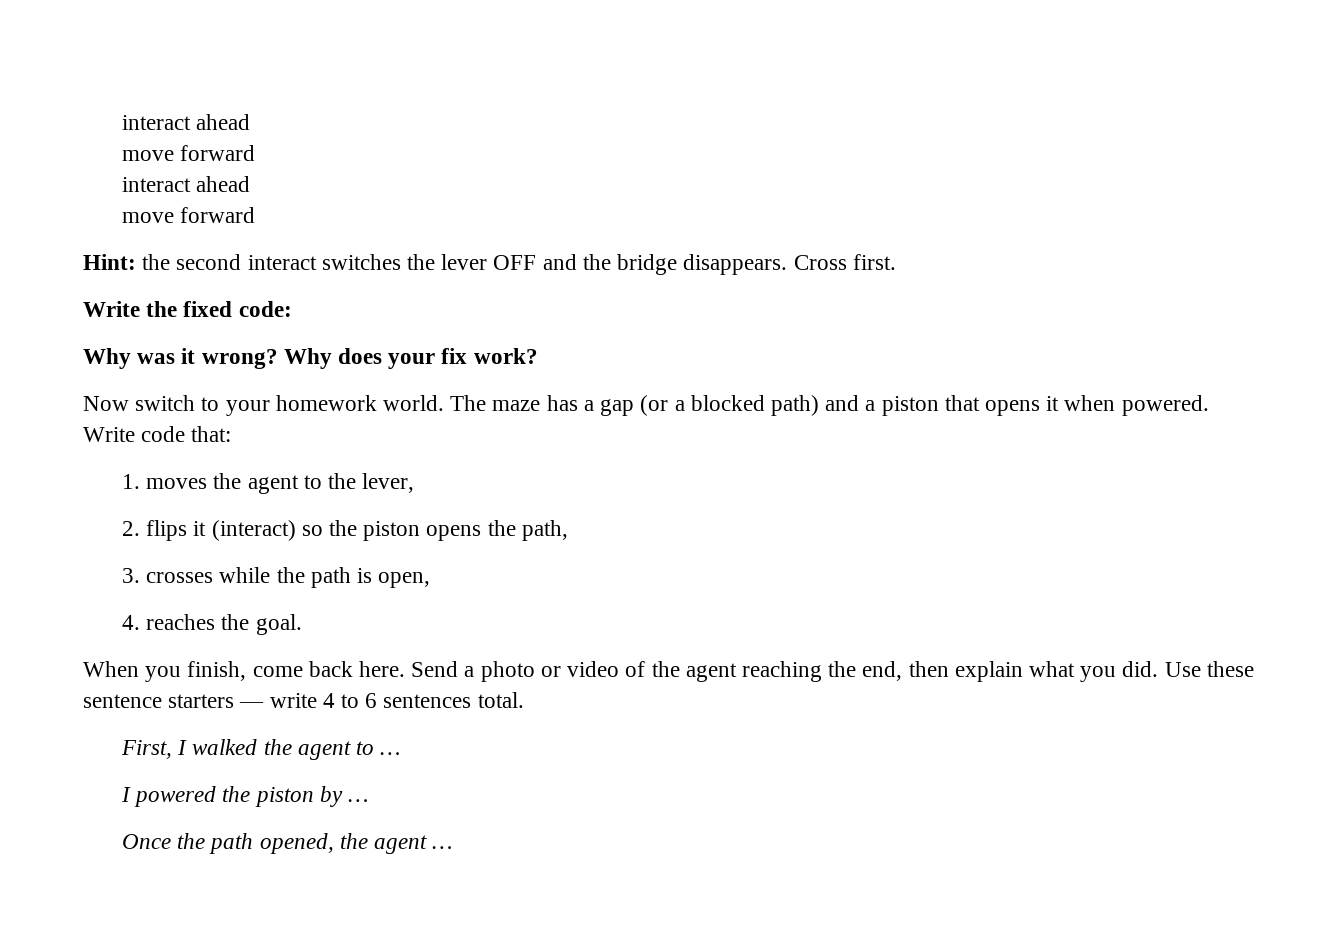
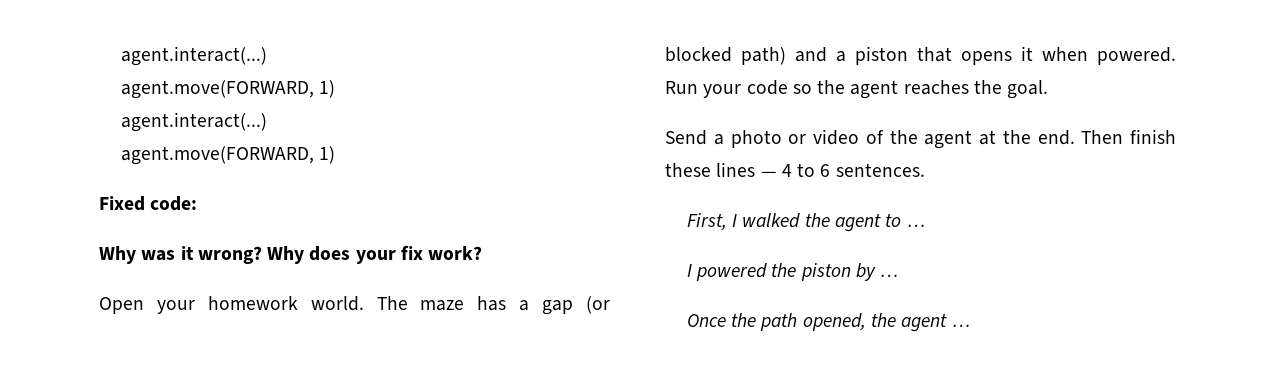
[121,114,251,130] [121,145,256,161] [121,176,251,192] [121,207,256,223] [83,254,896,275] [83,301,233,317] interact ahead // move forward // interact ahead // move forward // Hint: the second interact switches the lever OFF and the bridge disappears. Cross first. // Write the fixed -> [120,46,267,66] [120,80,336,99] [120,112,267,132] [120,146,336,165] [99,196,145,211] agent.interact(...) // agent.move(FORWARD, 1) // agent.interact(...) // agent.move(FORWARD, 1) // Fixed
[83,395,220,411] Now switch to -> [99,297,144,314] Open
[674,400,685,411] a -> (611, 305) none
[83,426,232,442] [121,473,415,494] [121,520,568,541] [121,567,431,588] [121,614,302,635] [83,661,406,682] Write code that: // 1. moves the agent to the lever, // 2. flips it (interact) so the piston opens the path, // 3. crosses while the path is open, // 4. reaches the goal. // When you finish, come back here. -> [665,80,1049,99] Run your code so the agent reaches the goal. //
[741,661,1254,682] [83,693,317,708] reaching the end, then explain what you did. Use these sentence starters — write -> [979,129,1176,145] [665,162,777,177] at the end. Then finish these lines —
[383,692,524,708] sentences total. -> [835,163,925,177] sentences.

